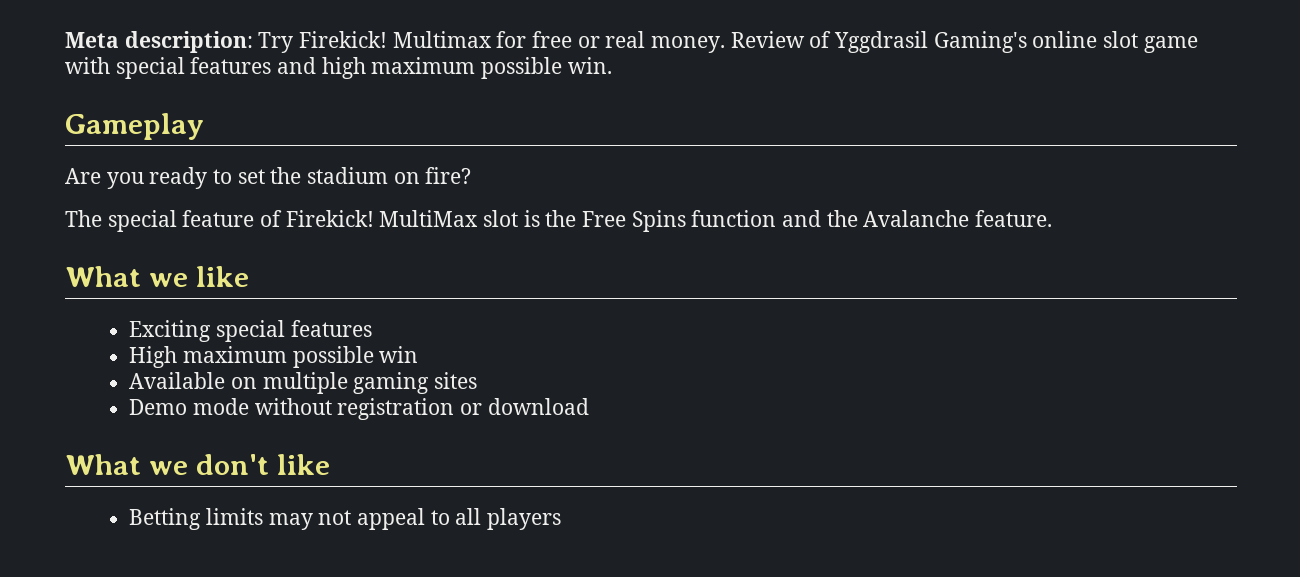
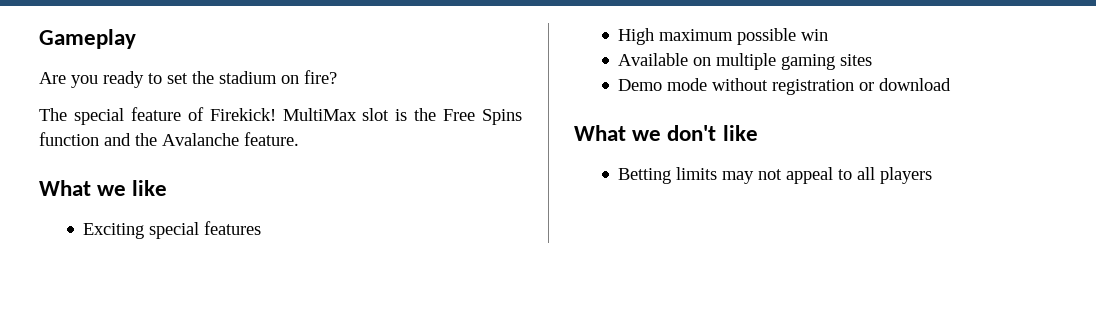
[65,31,1198,53] [65,57,612,79] Meta description: Try Firekick! Multimax for free or real money. Review of Yggdrasil Gaming's online slot game with special features and high maximum possible win. // -> (39, 39) none

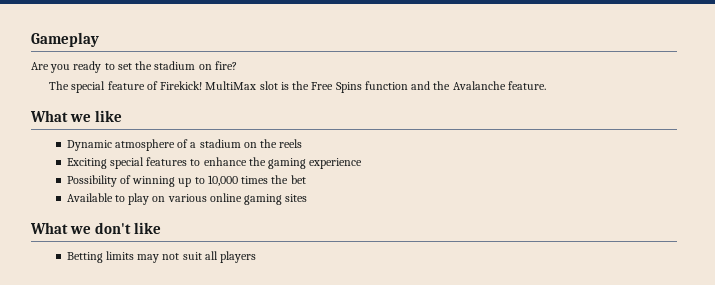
[83,221,262,239] [618,28,829,45] [618,53,873,70] [618,78,952,95] Exciting special features // High maximum possible win // Available on multiple gaming sites // Demo mode without registration or download -> [66,139,303,151] [66,157,363,169] [66,175,306,187] [66,193,308,205] Dynamic atmosphere of a stadium on the reels // Exciting special features to enhance the gaming experience // Possibility of winning up to 10,000 times the bet // Available to play on various online gaming sites
[786,167,853,184] appeal to -> [182,252,202,260] suit

